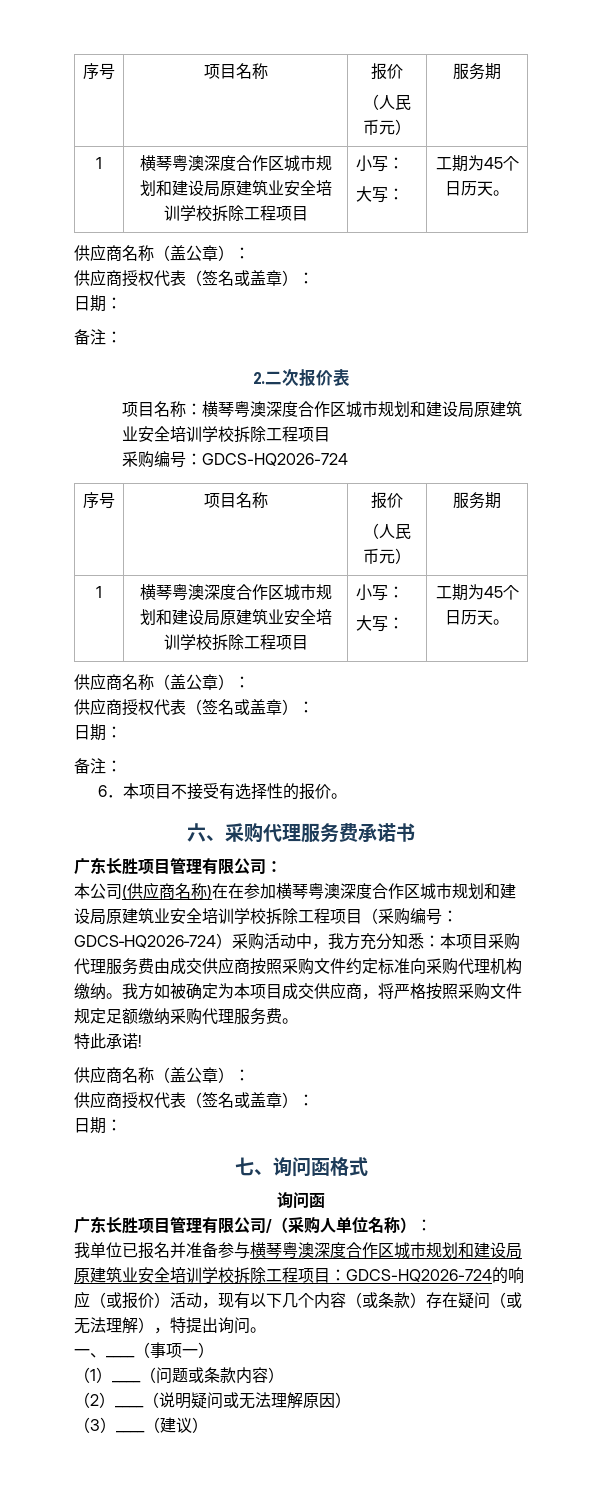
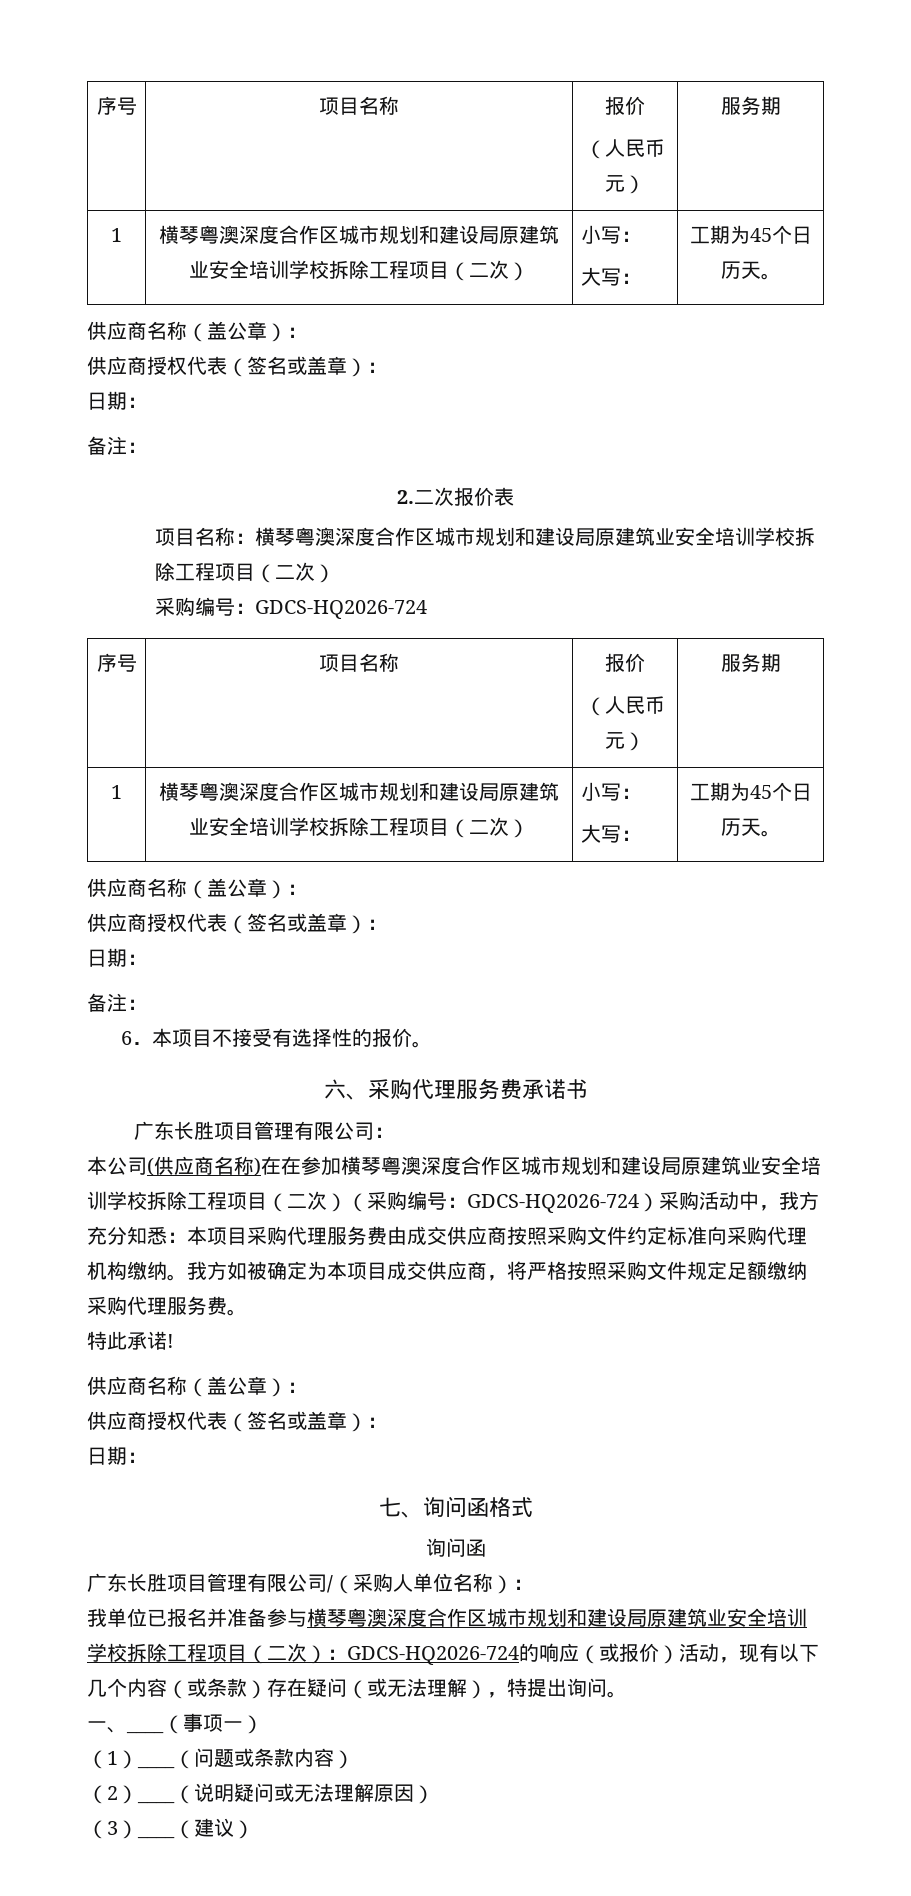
(308, 213) none -> [449,260,529,281] （二次）
(330, 434) none -> [255,562,336,583] （二次）
(308, 642) none -> [449,817,529,838] （二次）
(378, 916) none -> [287,1191,367,1212] 二次）（
(330, 1275) none -> [247,1643,327,1664] （二次）

